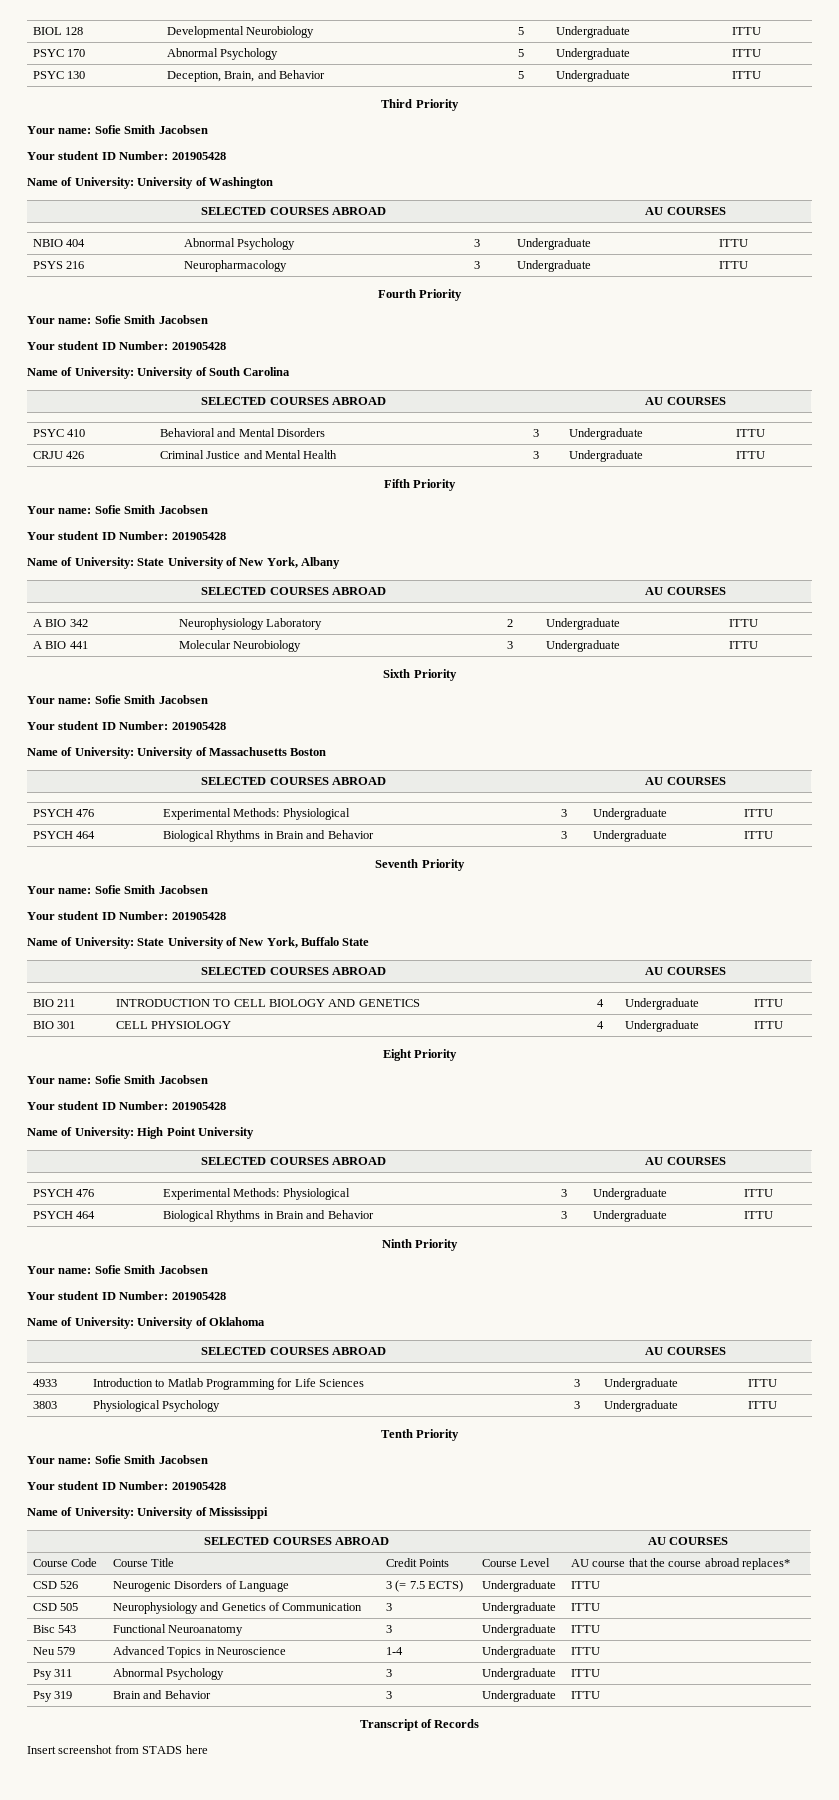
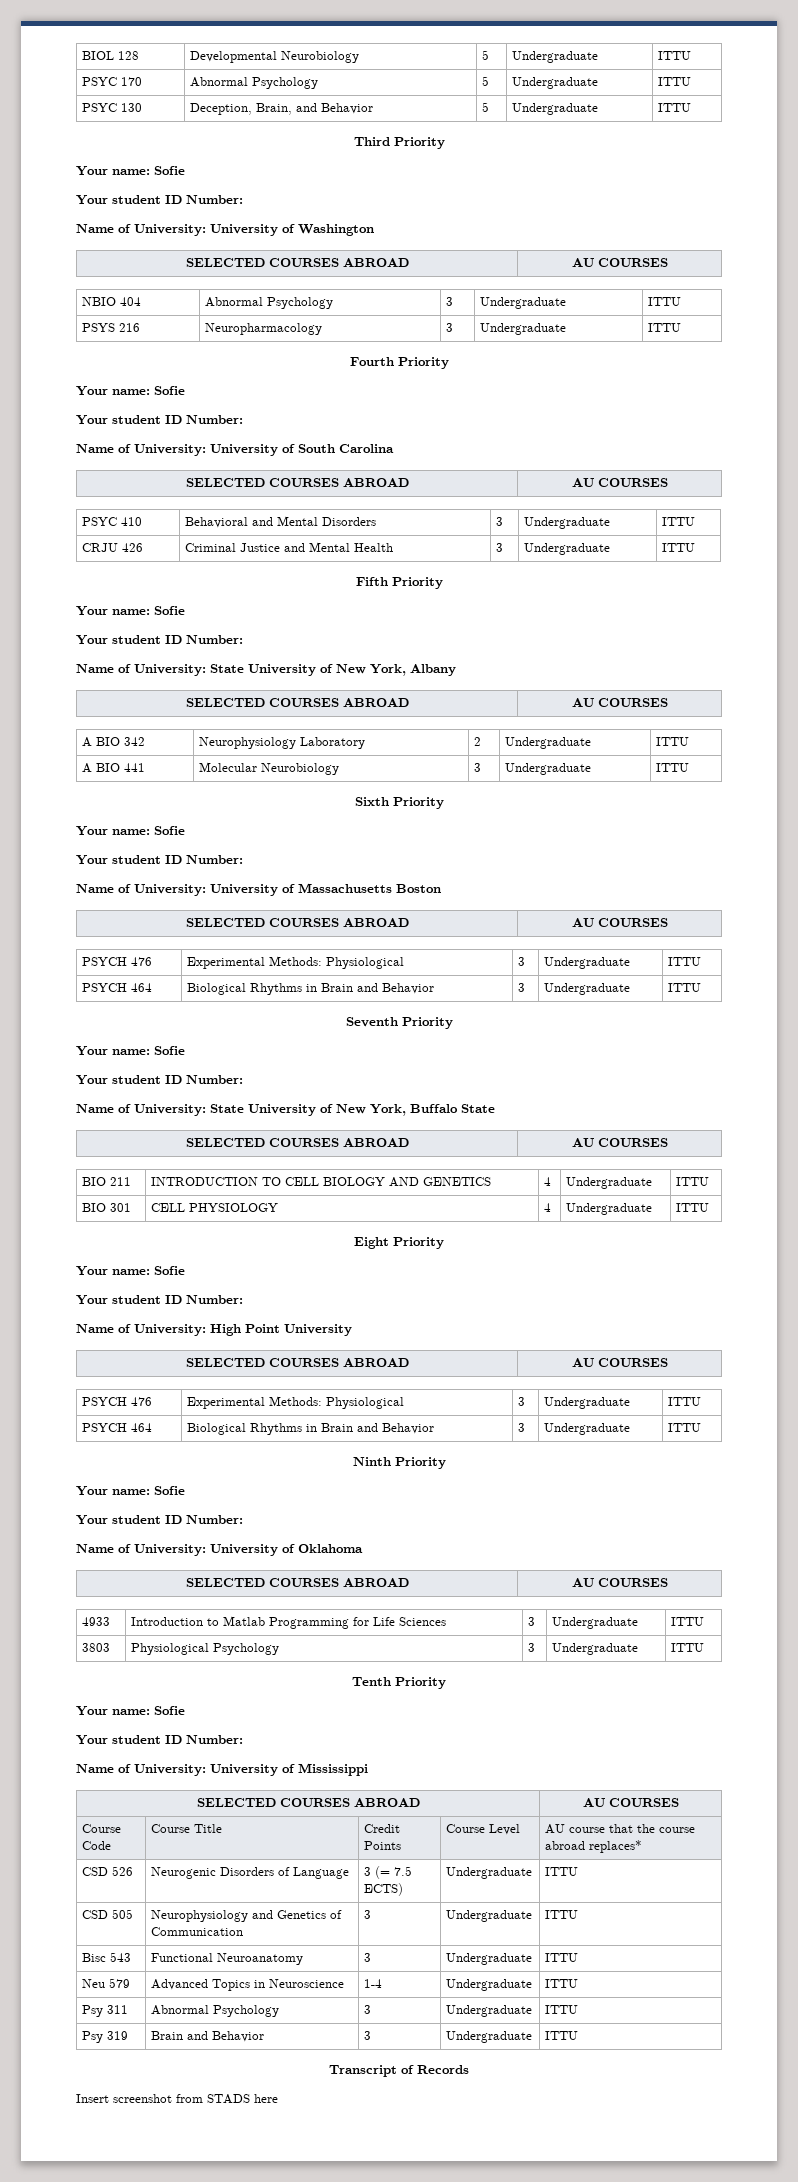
[124,125,208,134] [27,151,226,160] Smith Jacobsen // Your student ID Number: 201905428 -> [76,195,243,205] // Your student ID Number:
[124,315,208,324] [27,341,226,350] Smith Jacobsen // Your student ID Number: 201905428 -> [76,415,243,425] // Your student ID Number:
[124,505,208,514] [27,531,226,540] Smith Jacobsen // Your student ID Number: 201905428 -> [76,635,243,645] // Your student ID Number:
[124,695,208,704] [27,721,226,730] Smith Jacobsen // Your student ID Number: 201905428 -> [76,855,243,865] // Your student ID Number:
[124,885,208,894] [27,911,226,920] Smith Jacobsen // Your student ID Number: 201905428 -> [76,1075,243,1085] // Your student ID Number:
[124,1075,208,1084] [27,1101,226,1110] Smith Jacobsen // Your student ID Number: 201905428 -> [76,1295,243,1305] // Your student ID Number:
[124,1265,208,1274] [27,1291,226,1300] Smith Jacobsen // Your student ID Number: 201905428 -> [76,1515,243,1525] // Your student ID Number:
[124,1455,208,1464] [27,1481,226,1490] Smith Jacobsen // Your student ID Number: 201905428 -> [76,1735,243,1745] // Your student ID Number:

